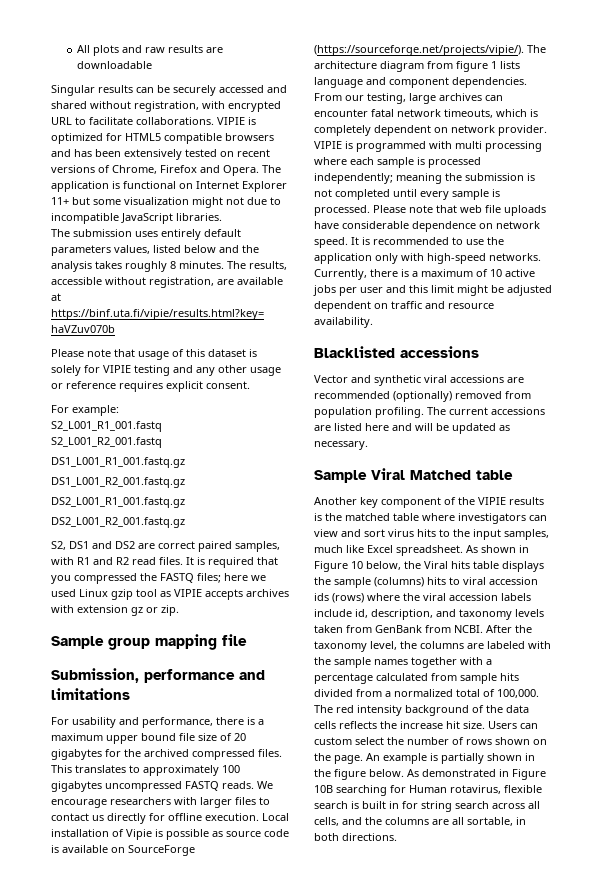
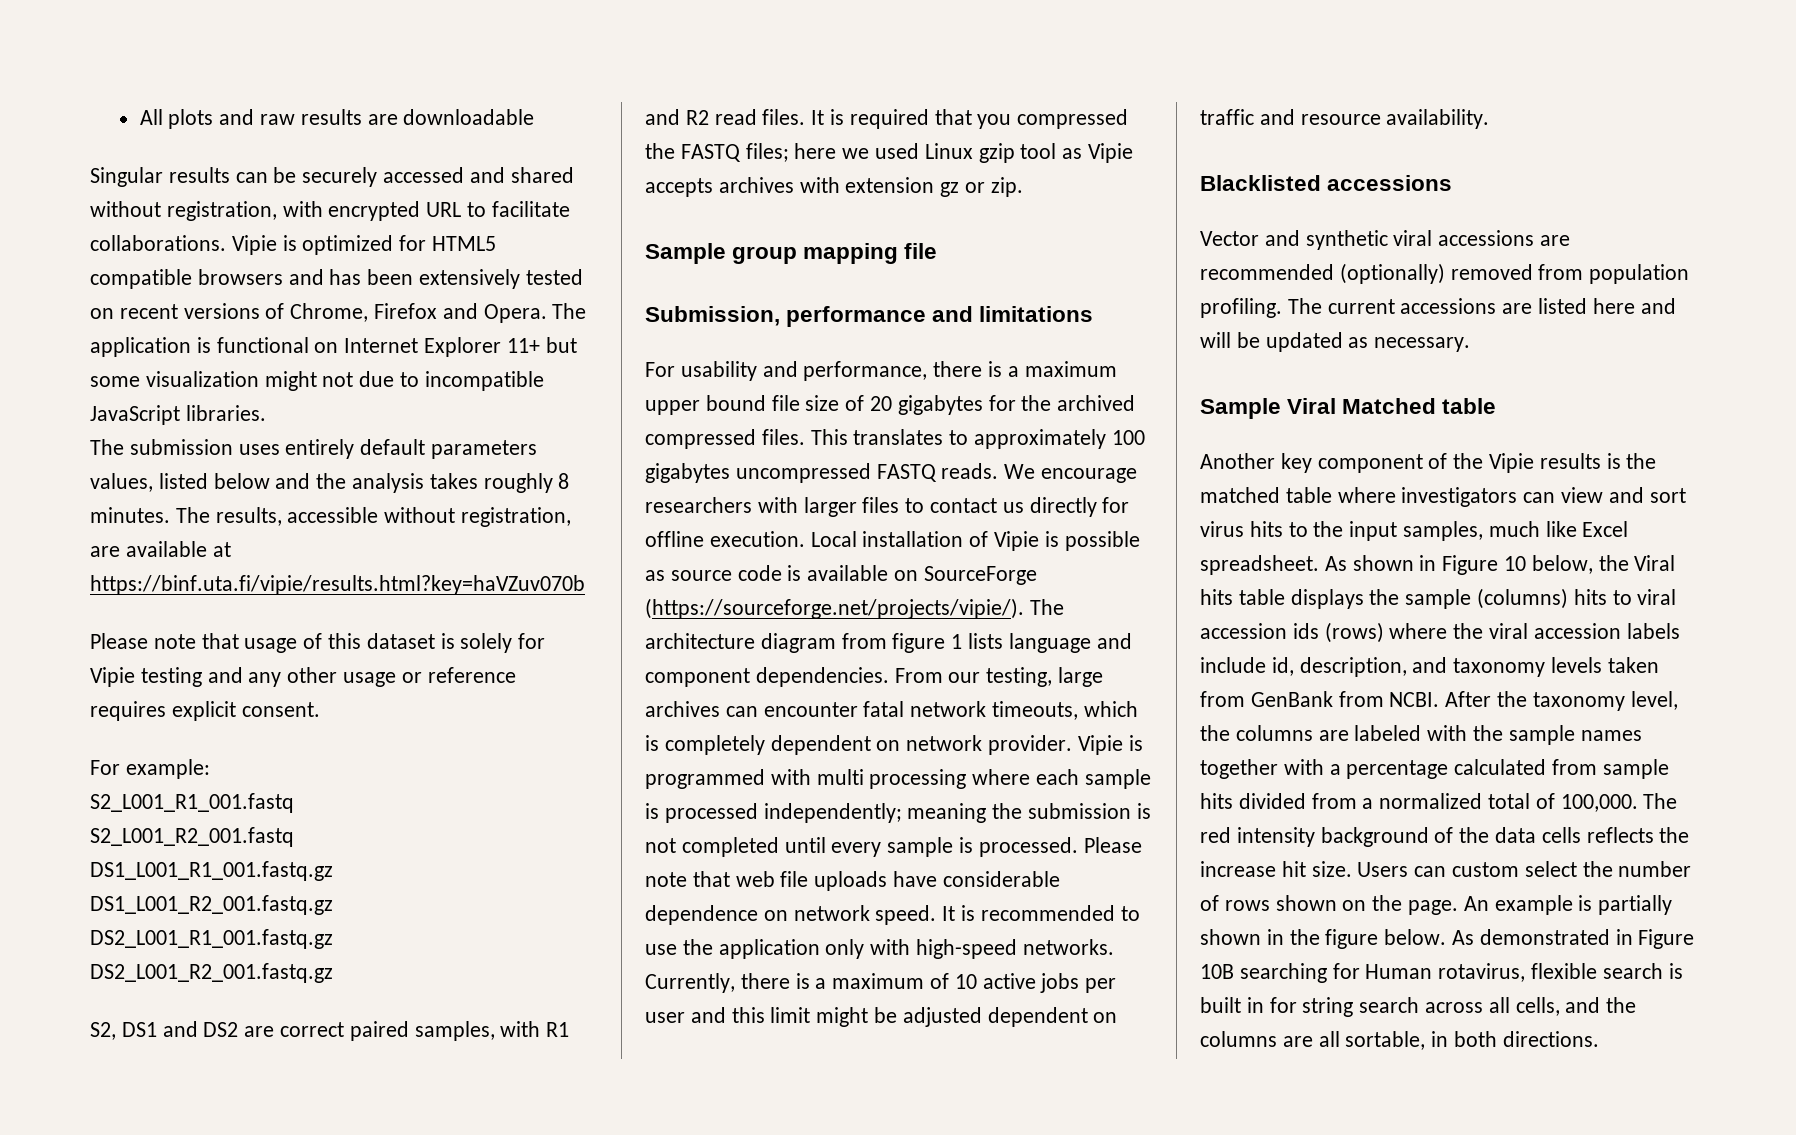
[217,117,245,125] VIPIE -> [231,235,277,255] Vipie
[103,365,131,373] VIPIE -> [90,667,135,687] Vipie
[174,589,202,597] VIPIE -> [1088,143,1134,163] Vipie
[314,141,342,149] VIPIE -> [1077,735,1123,755] Vipie
[478,497,506,505] VIPIE -> [1489,453,1535,473] Vipie

